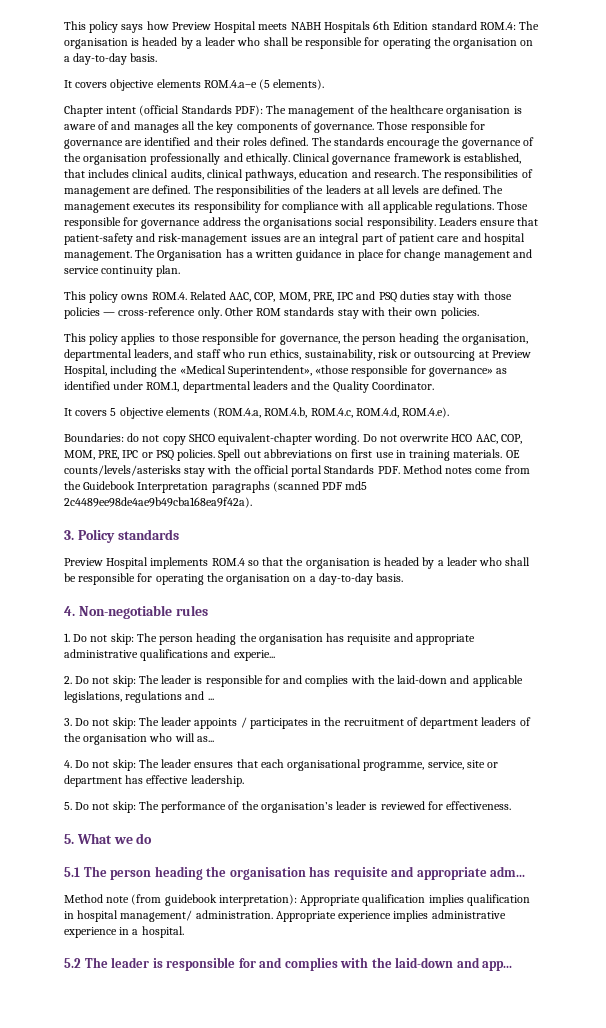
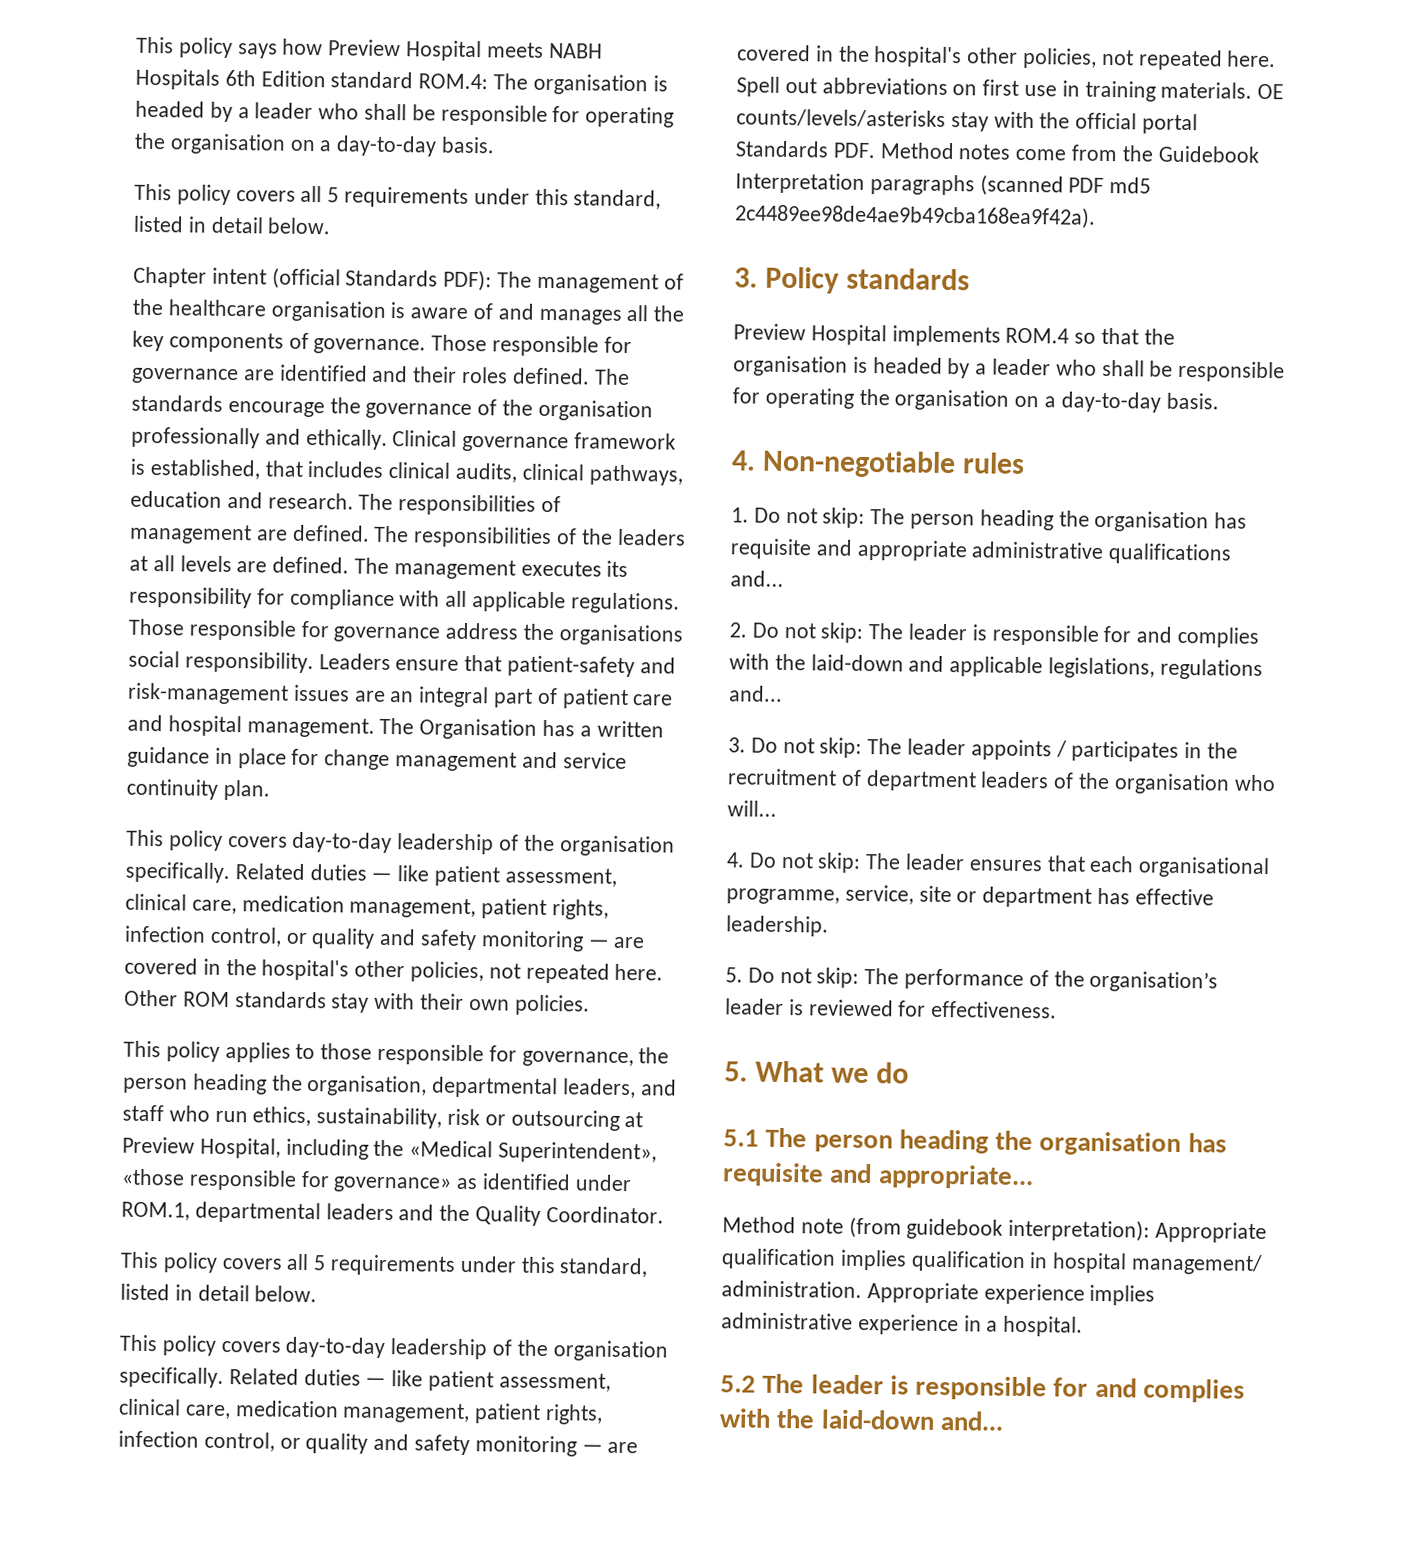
[64,79,325,91] It covers objective elements ROM.4.a–e (5 elements). -> [134,183,662,210] [133,215,332,235] This policy covers all 5 requirements under this standard, listed in detail below.
[121,291,512,303] [64,307,222,319] owns ROM.4. Related AAC, COP, MOM, PRE, IPC and PSQ duties stay with those policies — cross-reference only. -> [227,831,675,857] [125,861,617,887] [125,893,610,920] [124,925,646,952] [124,957,664,984] covers day-to-day leadership of the organisation specifically. Related duties — like patient assessment, clinical care, medication management, patient rights, infection control, or quality and safety monitoring — are covered in the hospital's other policies, not repeated here.
[64,407,450,419] [64,433,522,445] [64,449,216,461] It covers 5 objective elements (ROM.4.a, ROM.4.b, ROM.4.c, ROM.4.d, ROM.4.e). // Boundaries: do not copy SHCO equivalent-chapter wording. Do not overwrite HCO AAC, COP, MOM, PRE, IPC or PSQ policies. -> [120,1251,648,1278] [120,1283,318,1303] [119,1334,668,1362] [119,1366,611,1392] [118,1398,604,1425] [118,1430,639,1457] [737,44,1277,71] This policy covers all 5 requirements under this standard, listed in detail below. // This policy covers day-to-day leadership of the organisation specifically. Related duties — like patient assessment, clinical care, medication management, patient rights, infection control, or quality and safety monitoring — are covered in the hospital's other policies, not repeated here.
[211,649,275,661] and experie... -> [730,570,784,587] and...
[185,691,214,700] and ... -> [728,685,783,702] and...
[174,733,214,742] will as... -> [727,800,777,817] will...
[416,866,526,880] appropriate adm... -> [877,1164,1034,1190] appropriate...
[456,957,513,971] and app... -> [939,1411,1004,1431] and...

